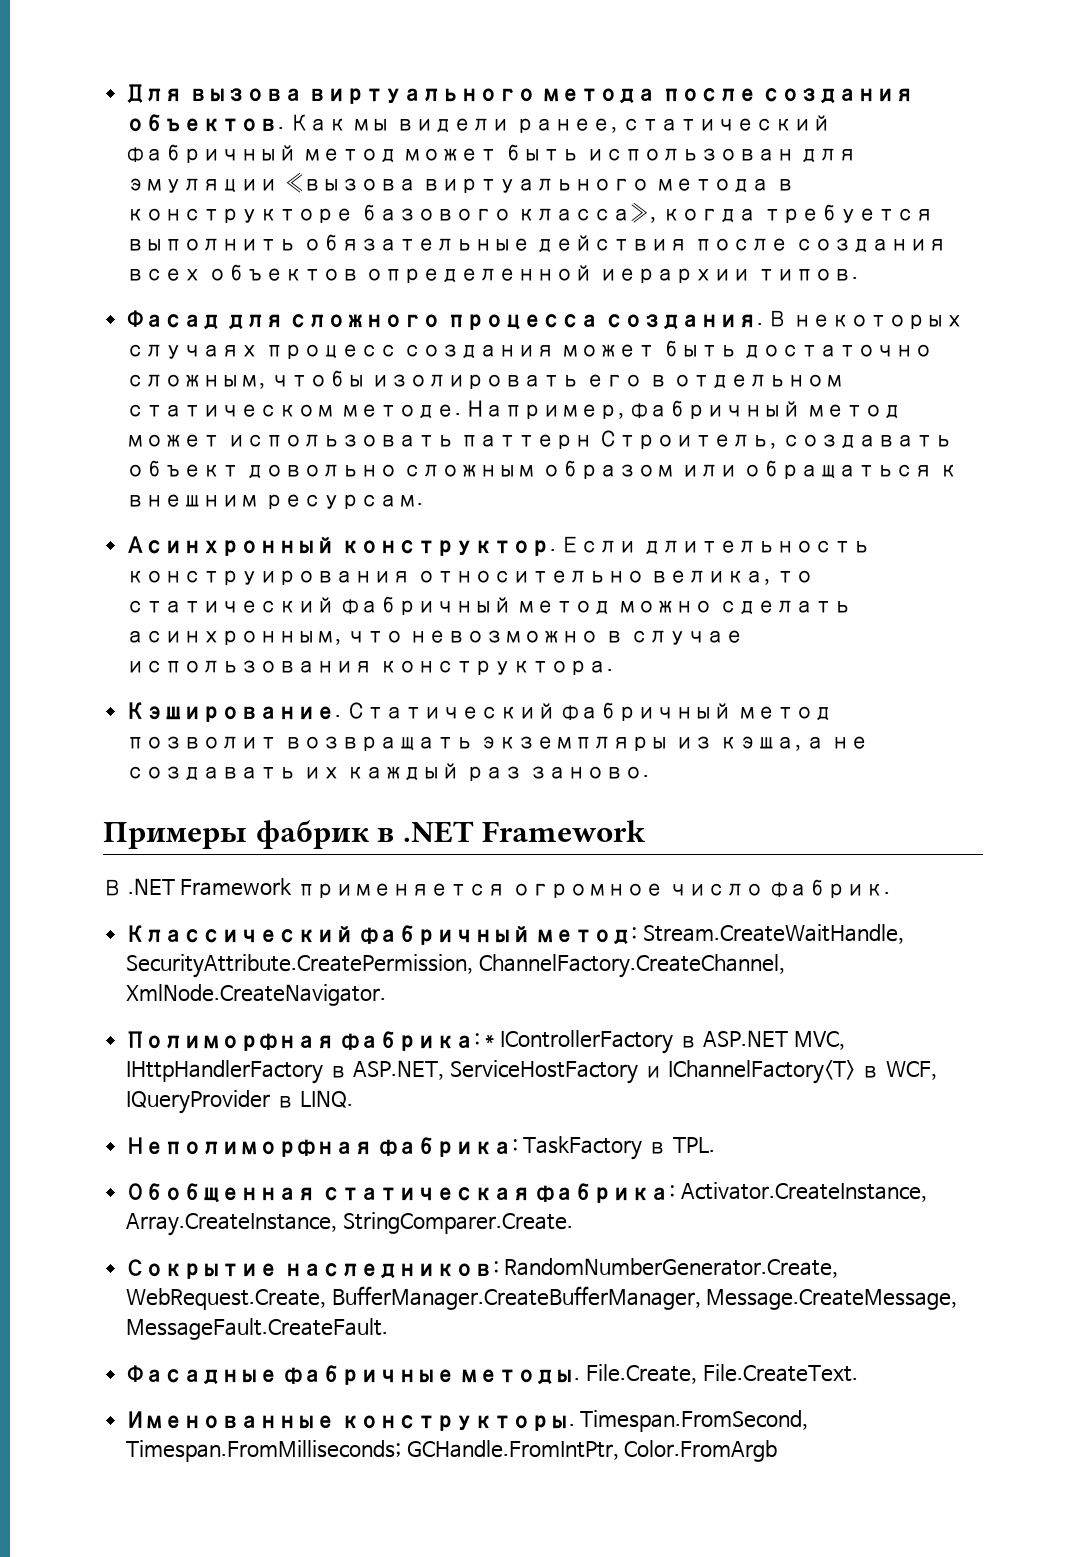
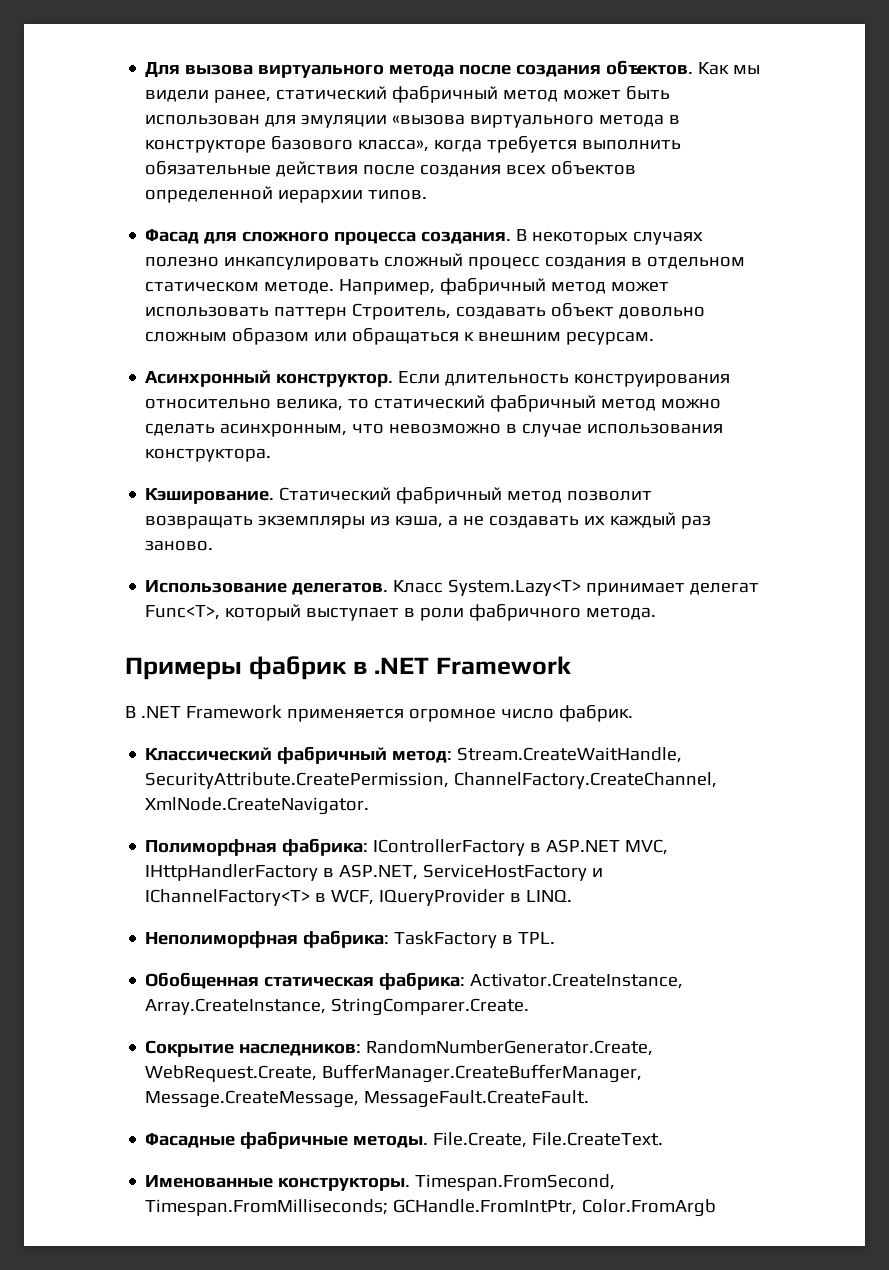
[264,340,934,359] [126,370,644,389] процесс создания может быть достаточно сложным, чтобы изолировать его -> [145,253,627,270] полезно инкапсулировать сложный процесс создания
(649, 772) none -> [145,579,760,596] [145,604,657,621] // Использование делегатов. Класс System.Lazy<T> принимает делегат Func<T>, который выступает в роли фабричного метода.
[485,1034,495,1046] * -> (369, 847) none

